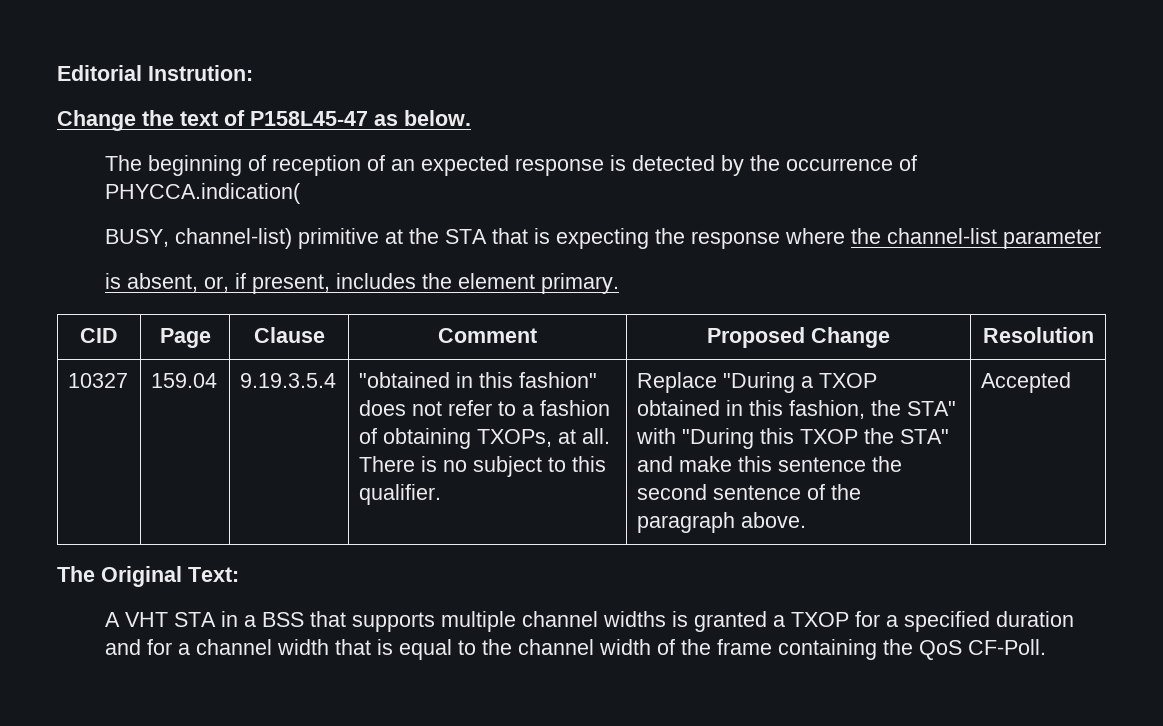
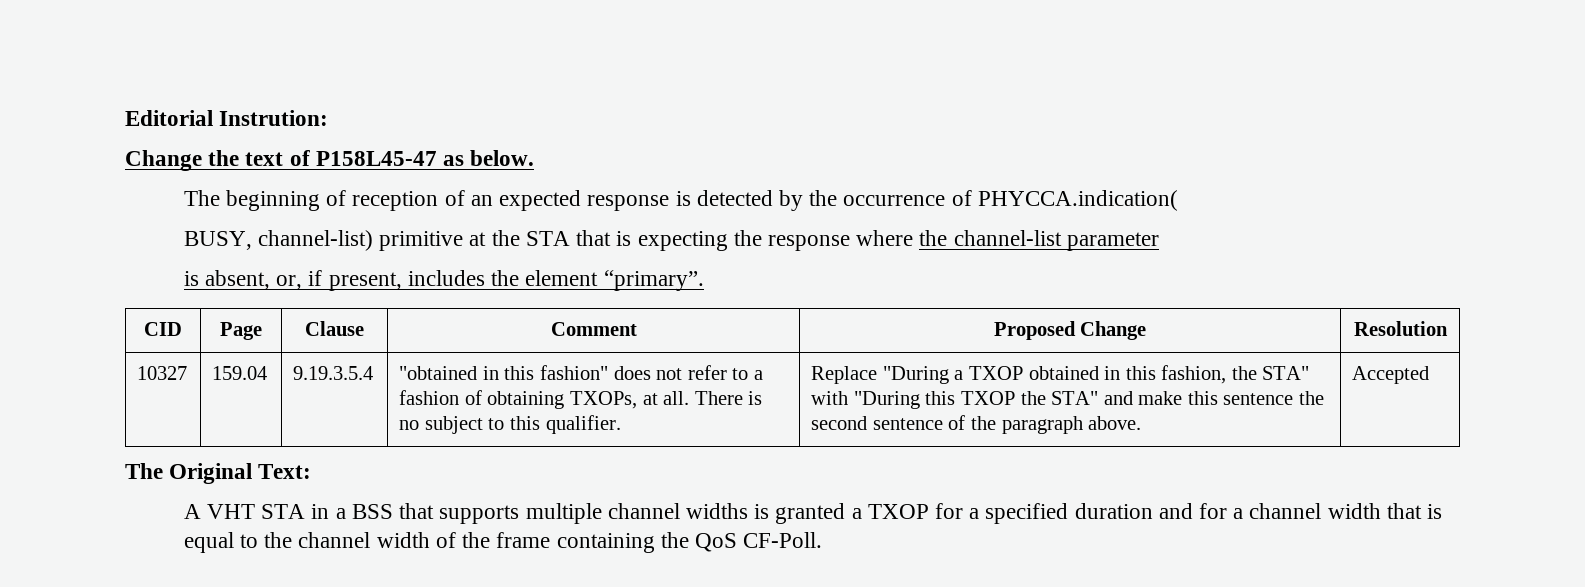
[541,273,620,294] primary. -> [603,270,704,291] “primary”.

